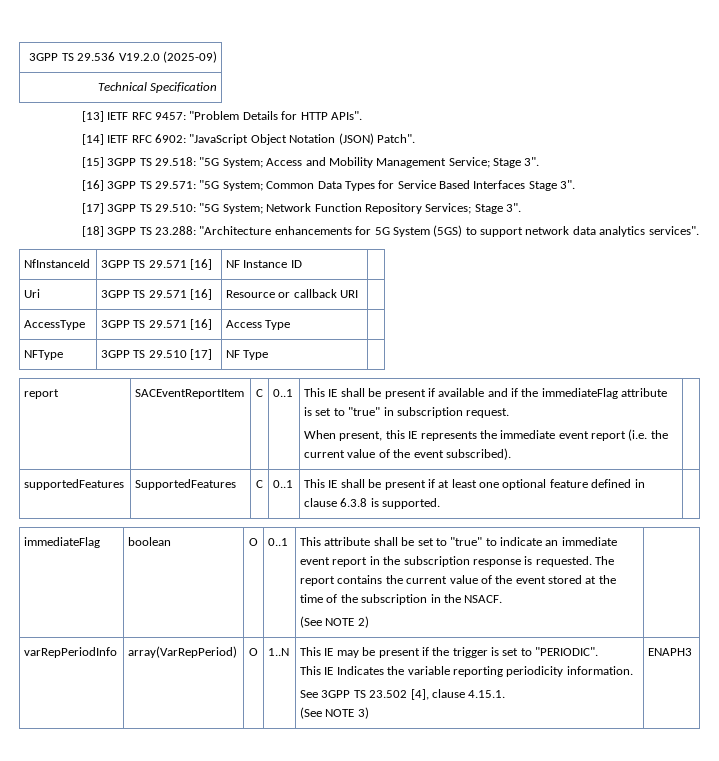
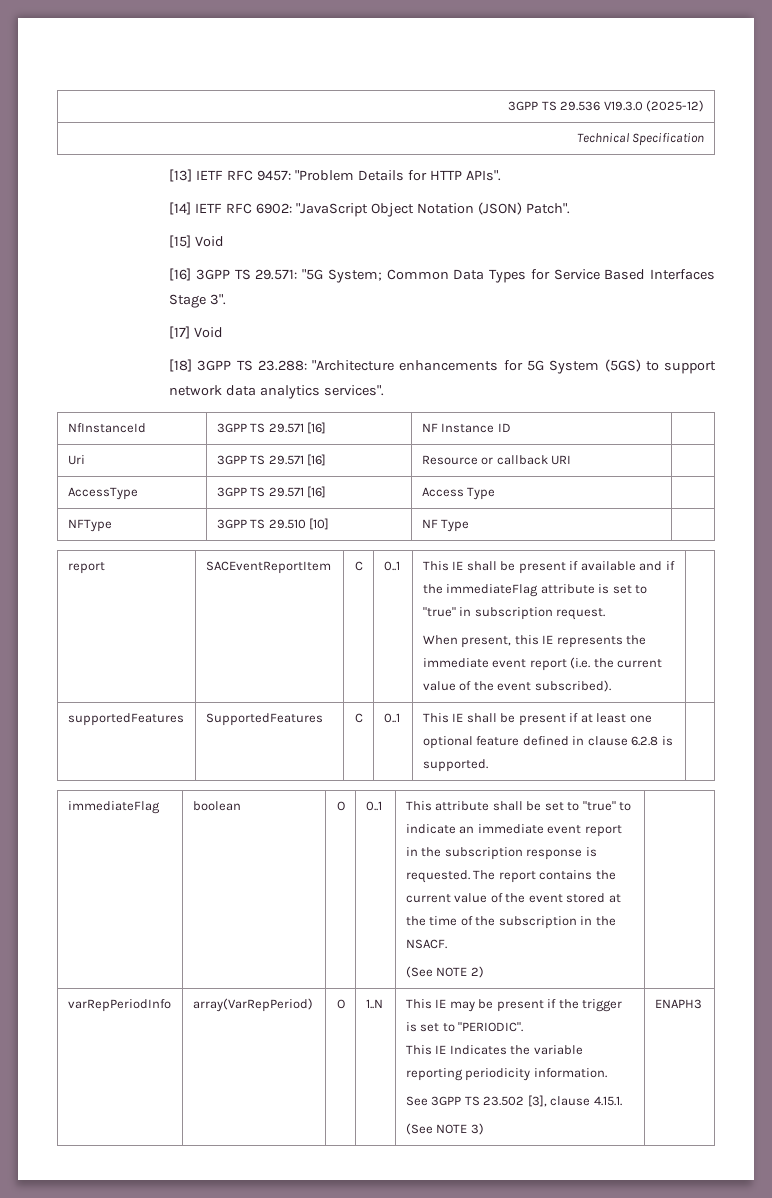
[118,51,217,63] V19.2.0 (2025-09) -> [603,100,705,112] V19.3.0 (2025-12)
[107,157,540,168] 3GPP TS 29.518: "5G System; Access and Mobility Management Service; Stage 3". -> [195,236,225,247] Void
[107,203,522,214] 3GPP TS 29.510: "5G System; Network Function Repository Services; Stage 3". -> [194,327,224,338] Void
[190,349,213,360] [17] -> [309,518,330,530] [10]
[340,498,368,507] 6.3.8 -> [631,736,659,746] 6.2.8
[410,689,429,700] [4], -> [527,1095,547,1107] [3],

